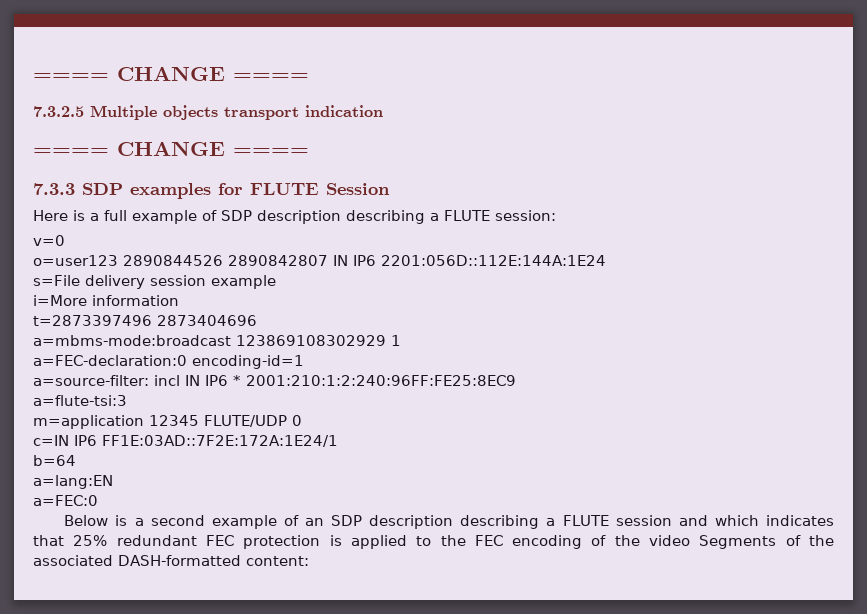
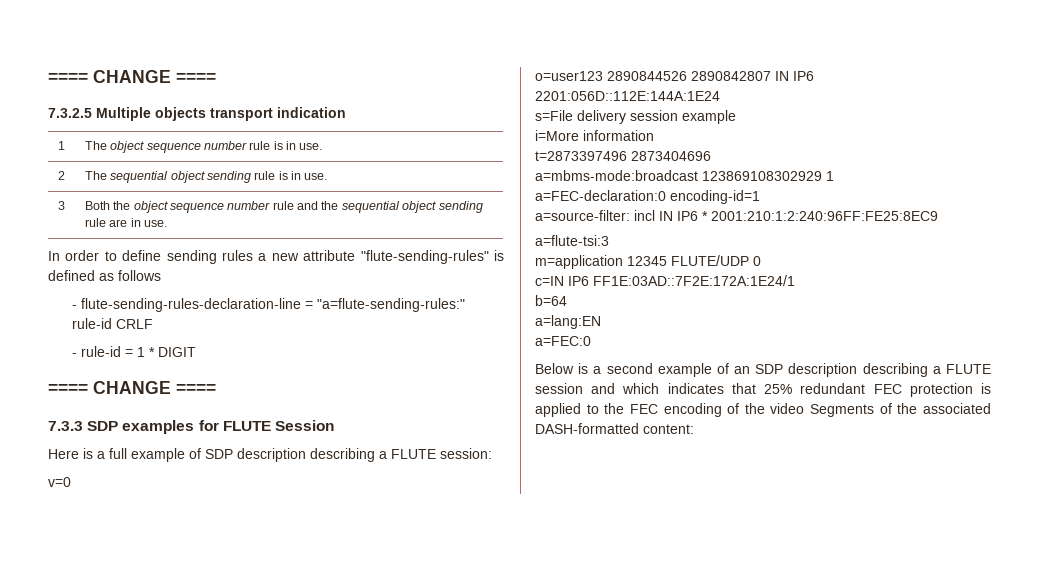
(383, 111) none -> [57,141,65,150] [84,141,323,153] [57,171,65,180] [84,171,328,183] [57,201,65,210] [84,201,483,213] [84,218,167,227] [48,250,504,264] [48,270,161,281] [72,298,466,312] [72,318,154,329] [72,346,197,357] // 1 | The object sequence number rule is in use. // 2 | The sequential object sending rule is in use. // 3 | Both the object sequence number rule and the sequential object sending rule are in use. // In order to define sending rules a new attribute "flute-sending-rules" is defined as follows // - flute-sending-rules-declaration-line = "a=flute-sending-rules:" rule-id CRLF // - rule-id = 1 * DIGIT

